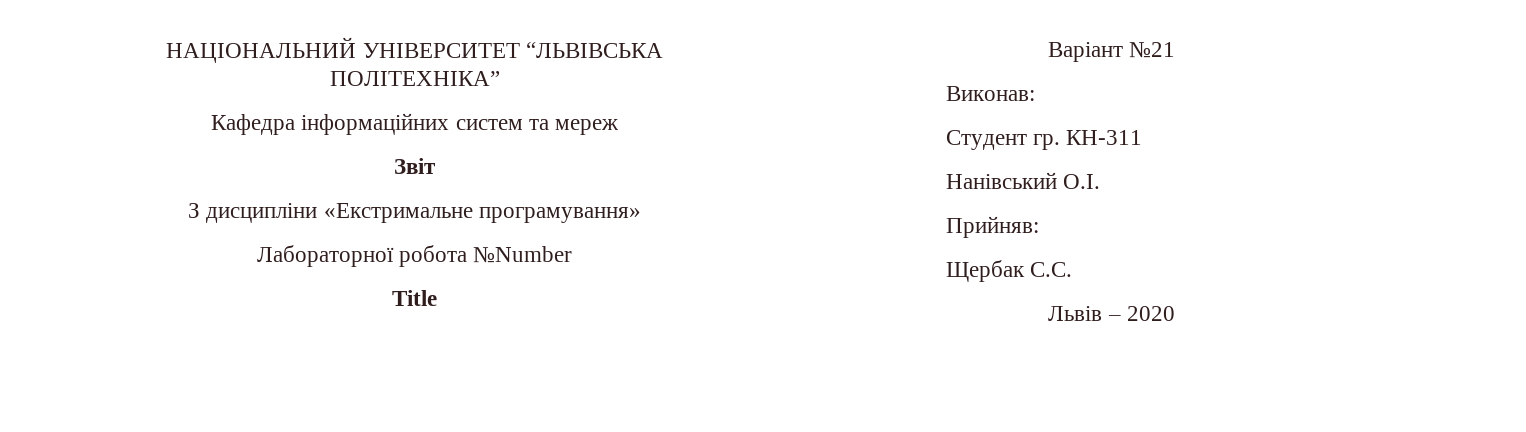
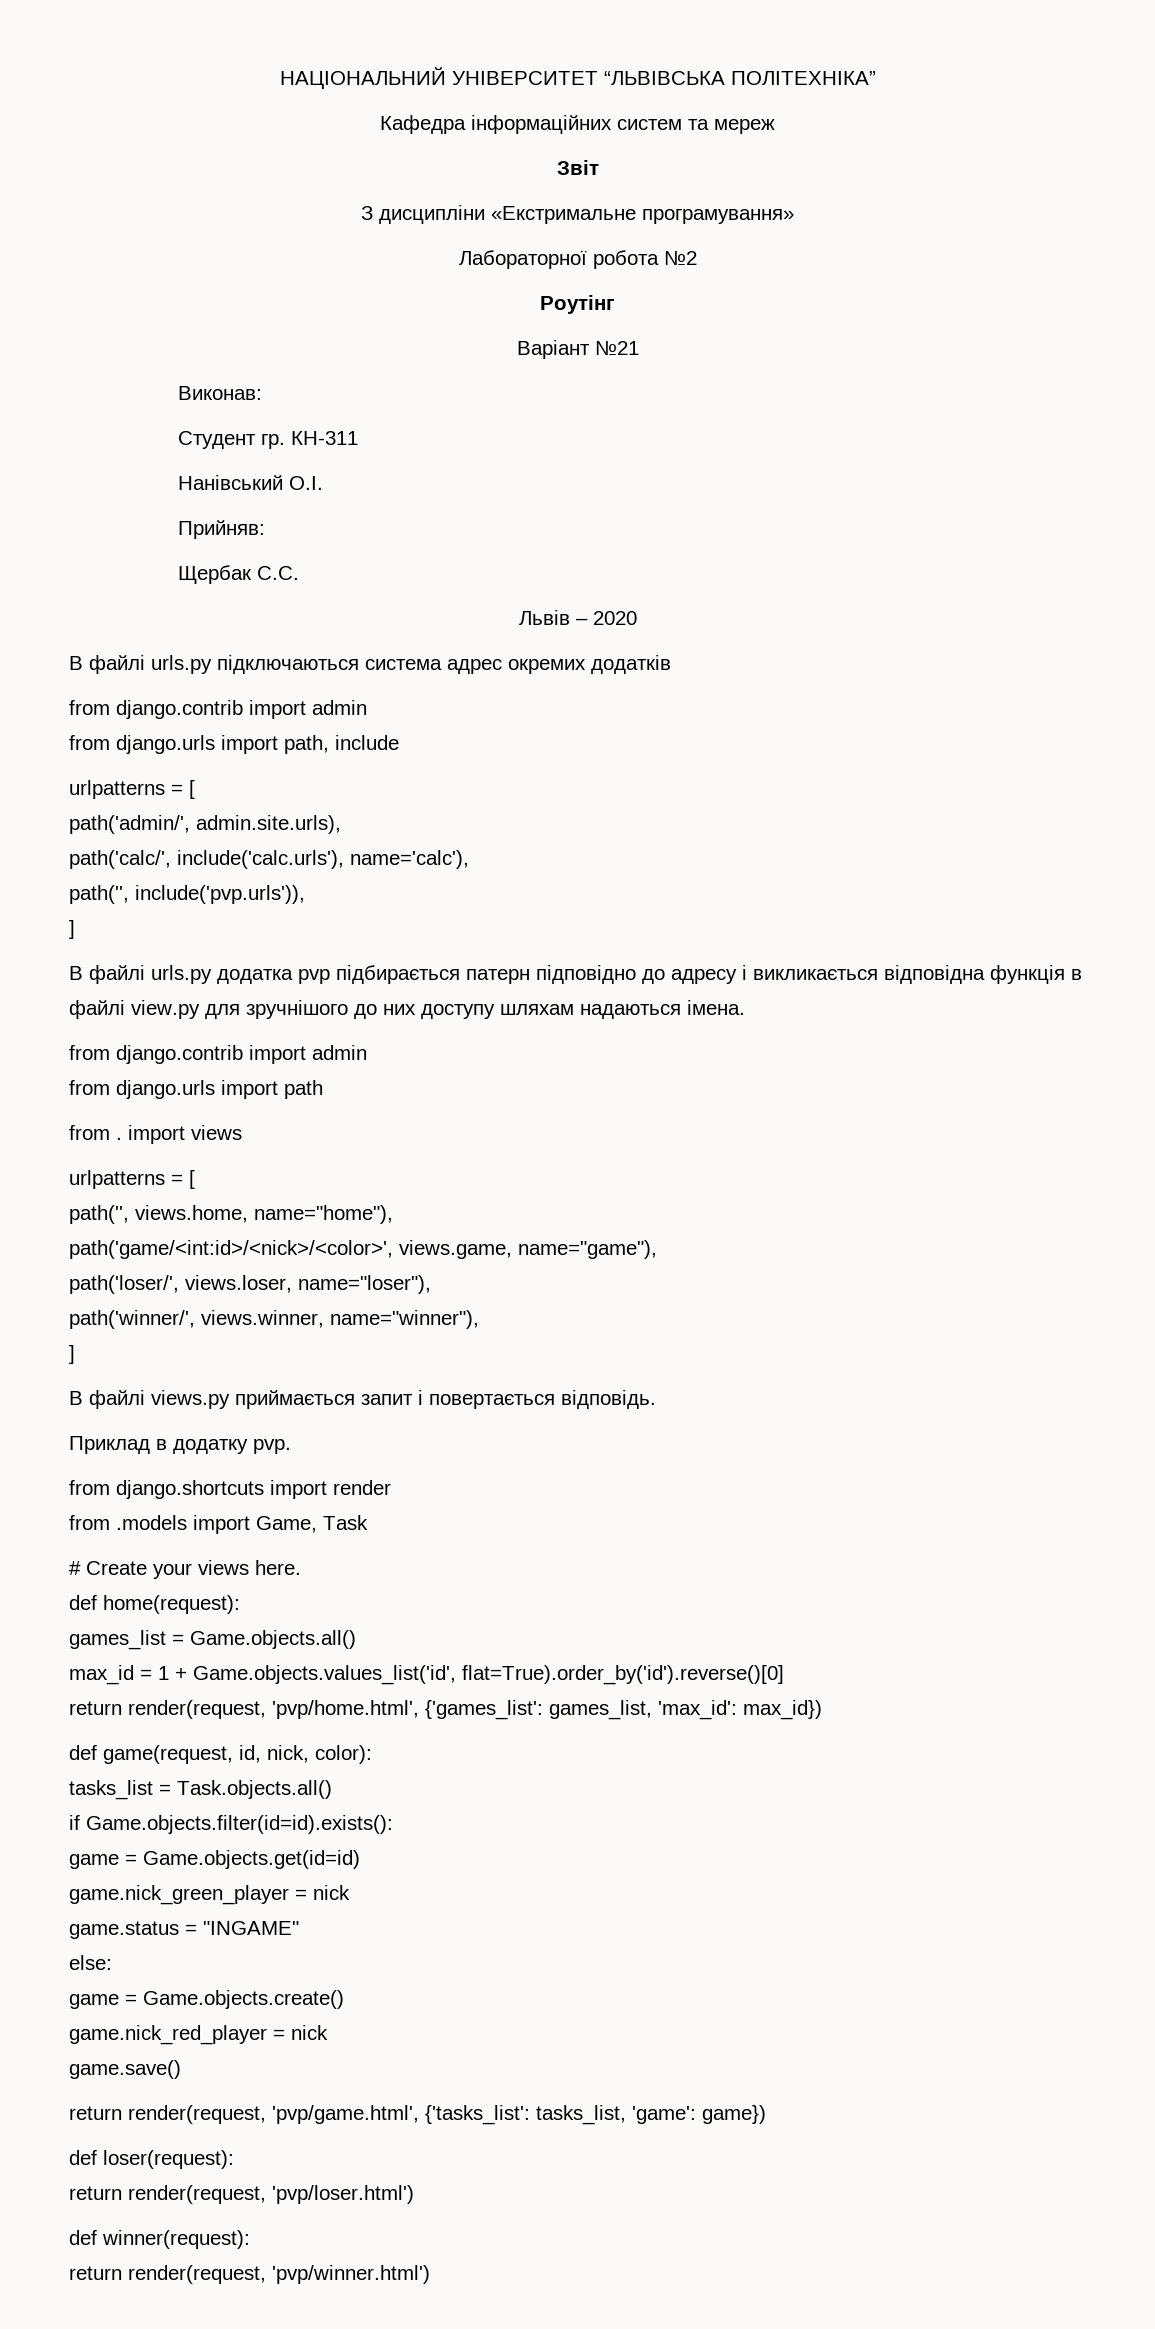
[473,246,573,263] [392,290,437,306] №Number // Title -> [663,251,697,265] [540,295,615,314] №2 // Роутінг
(1175, 313) none -> [69,655,671,674] [69,700,367,719] [69,735,399,754] [69,780,195,799] [69,815,341,834] [69,850,469,869] [69,885,305,904] [69,920,75,939] [69,965,1082,984] [69,1000,745,1019] [69,1045,367,1064] [69,1080,323,1099] [69,1125,242,1144] [69,1170,195,1189] [69,1205,393,1224] [69,1240,657,1259] [69,1275,431,1294] [69,1310,479,1329] [69,1345,75,1364] [69,1390,656,1409] [69,1436,291,1454] [69,1480,391,1499] [69,1515,368,1534] [69,1560,301,1579] [69,1595,240,1614] [69,1630,356,1650] [69,1665,784,1685] [69,1700,822,1720] [69,1745,372,1764] [69,1780,332,1800] [69,1815,393,1834] [69,1850,360,1869] [69,1885,350,1905] [69,1921,299,1939] [69,1955,112,1970] [69,1990,344,2009] [69,2025,328,2045] [69,2060,181,2079] [69,2105,766,2125] [69,2150,234,2169] [69,2185,414,2204] [69,2230,250,2249] [69,2265,430,2284] // В файлі urls.py підключаються система адрес окремих додатків // from django.contrib import admin // from django.urls import path, include // urlpatterns = [ // path('admin/', admin.site.urls), // path('calc/', include('calc.urls'), name='calc'), // path('', include('pvp.urls')), // ] // В файлі urls.py додатка pvp підбирається патерн підповідно до адресу і викликається відповідна функція в файлі view.py для зручнішого до них доступу шляхам надаються імена. // from django.contrib import admin // from django.urls import path // from . import views // urlpatterns = [ // path('', views.home, name="home"), // path('game/<int:id>/<nick>/<color>', views.game, name="game"), // path('loser/', views.loser, name="loser"), // path('winner/', views.winner, name="winner"), // ] // В файлі views.py приймається запит і повертається відповідь. // Приклад в додатку pvp. // from django.shortcuts import render // from .models import Game, Task // # Create your views here. // def home(request): // games_list = Game.objects.all() // max_id = 1 + Game.objects.values_list('id', flat=True).order_by('id').reverse()[0] // return render(request, 'pvp/home.html', {'games_list': games_list, 'max_id': max_id}) // def game(request, id, nick, color): // tasks_list = Task.objects.all() // if Game.objects.filter(id=id).exists(): // game = Game.objects.get(id=id) // game.nick_green_player = nick // game.status = "INGAME" // else: // game = Game.objects.create() // game.nick_red_player = nick // game.save() // return render(request, 'pvp/game.html', {'tasks_list': tasks_list, 'game': game}) // def loser(request): // return render(request, 'pvp/loser.html') // def winner(request): // return render(request, 'pvp/winner.html')

